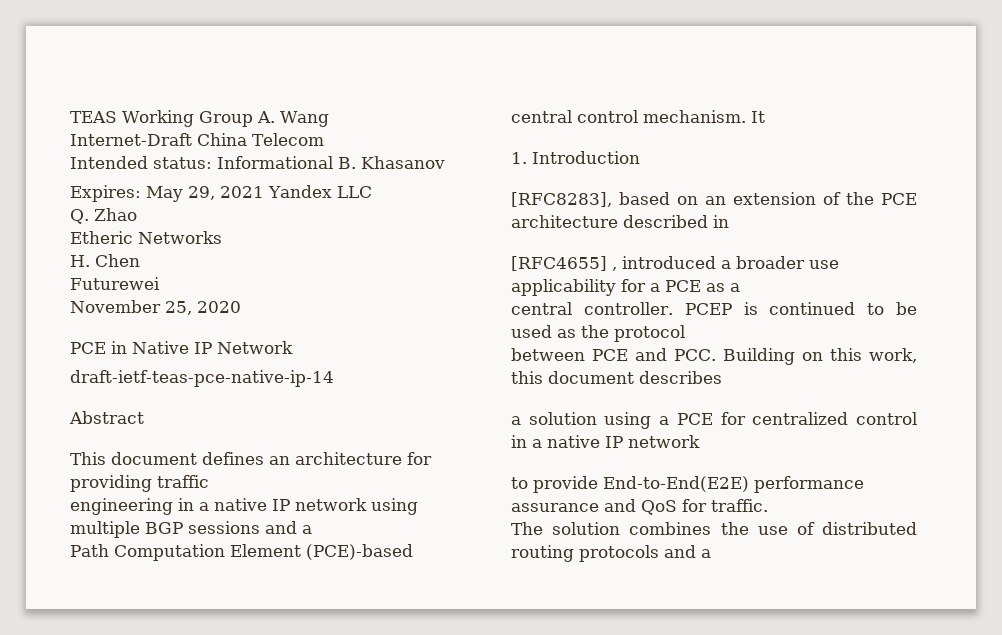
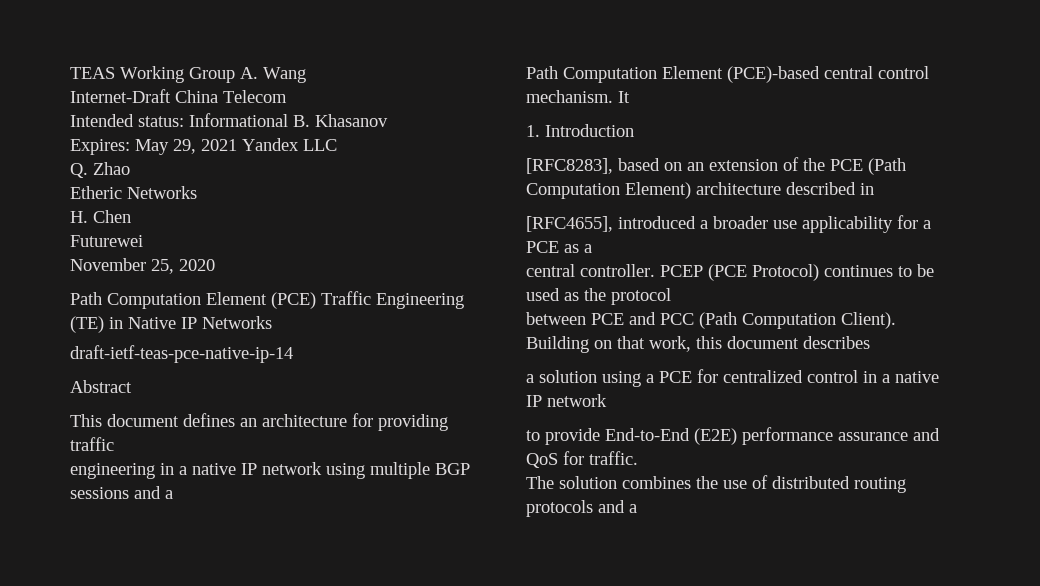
[70,342,106,354] PCE -> [70,291,464,309] [70,316,104,333] Path Computation Element (PCE) Traffic Engineering (TE)
[217,341,293,354] Network -> [202,316,272,329] Networks
(917, 199) none -> [868,158,906,175] [526,182,691,199] (Path Computation Element)
[511,256,617,271] [RFC4655] , -> [526,216,613,232] [RFC4655],
[743,302,856,315] is continued -> [708,264,893,281] (PCE Protocol) continues
[674,349,716,361] PCC. -> [660,312,896,329] PCC (Path Computation Client).
[830,348,862,361] this -> [617,336,645,349] that
[603,476,749,492] End-to-End(E2E) -> [605,428,737,445] End-to-End (E2E)

